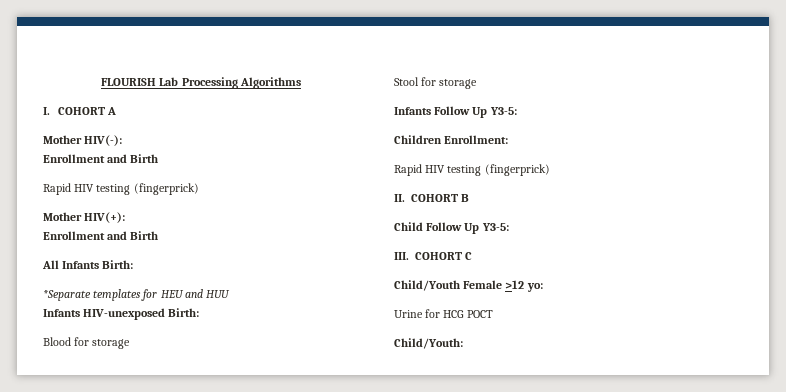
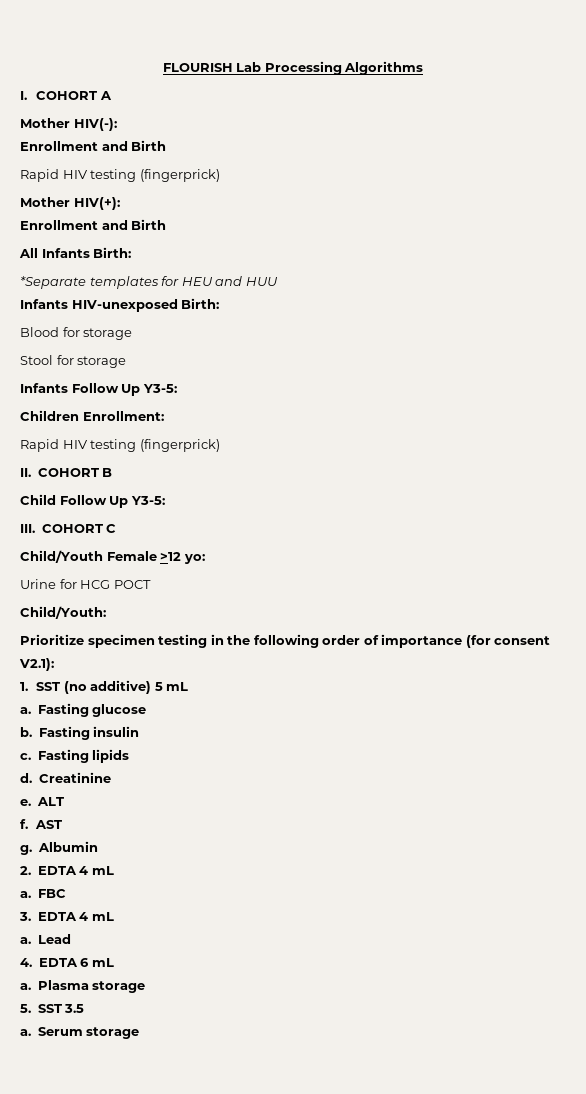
(463, 343) none -> [20,634,551,648] [19,658,54,671] [20,680,189,694] [20,703,147,717] [20,726,140,740] [20,749,130,763] [20,772,111,783] [20,797,64,806] [20,819,63,829] [20,841,98,855] [20,866,114,875] [20,889,66,898] [19,912,114,921] [20,934,71,944] [20,958,114,967] [20,980,146,993] [20,1004,85,1013] [20,1027,140,1039] // Prioritize specimen testing in the following order of importance (for consent V2.1): // 1. SST (no additive) 5 mL // a. Fasting glucose // b. Fasting insulin // c. Fasting lipids // d. Creatinine // e. ALT // f. AST // g. Albumin // 2. EDTA 4 mL // a. FBC // 3. EDTA 4 mL // a. Lead // 4. EDTA 6 mL // a. Plasma storage // 5. SST 3.5 // a. Serum storage

